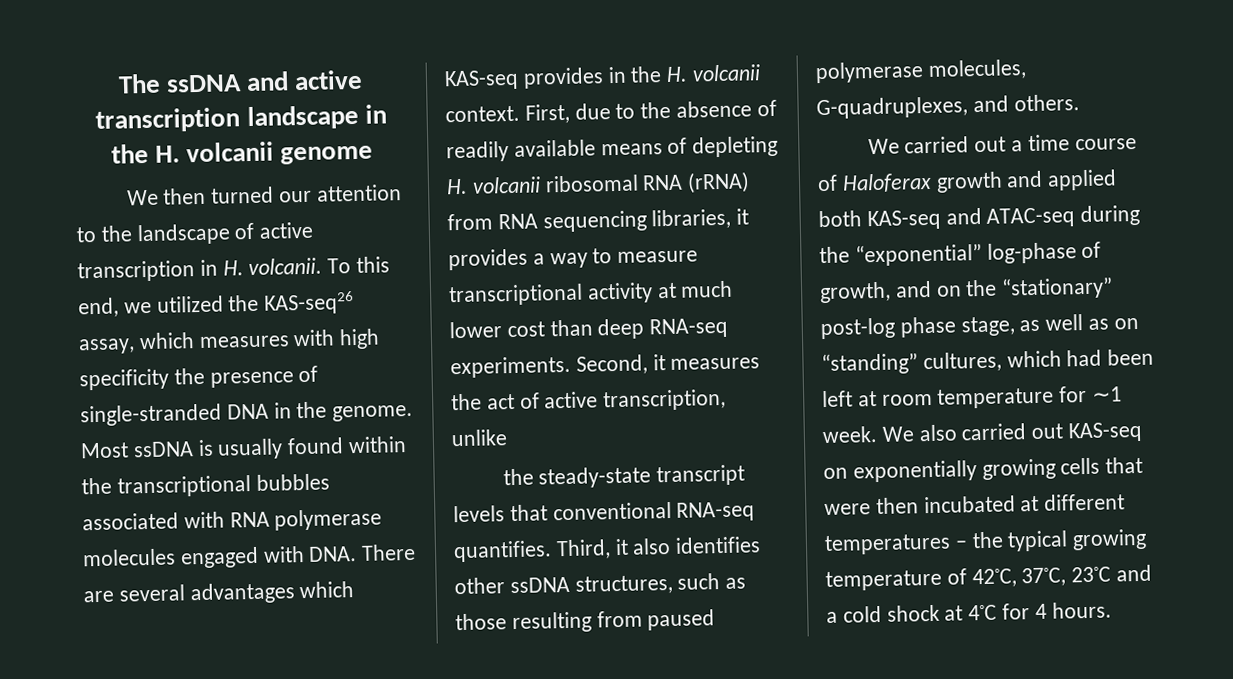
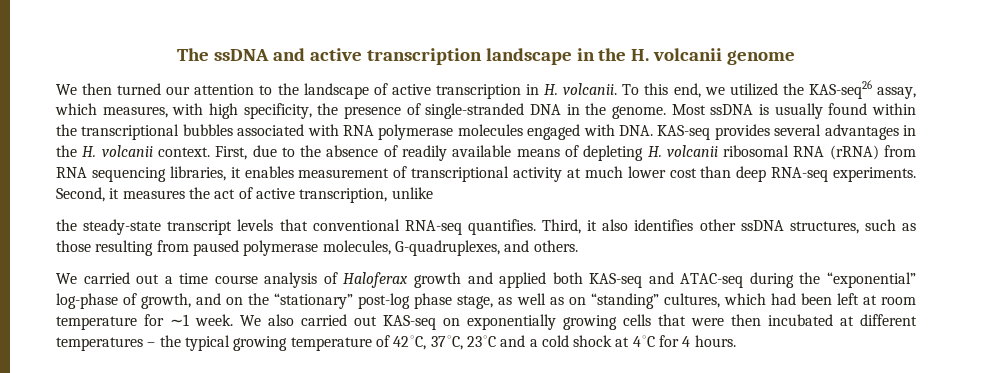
[198,335,290,349] measures -> [102,106,168,118] measures,
[79,368,169,391] specificity -> [243,103,312,119] specificity,
[361,543,417,561] [83,581,355,605] [444,67,604,91] There are several advantages which KAS-seq provides -> [657,124,899,140] KAS-seq provides several advantages
[448,248,699,271] provides a way to measure -> [244,166,408,178] enables measurement of
(1137, 144) none -> [264,272,318,288] analysis

